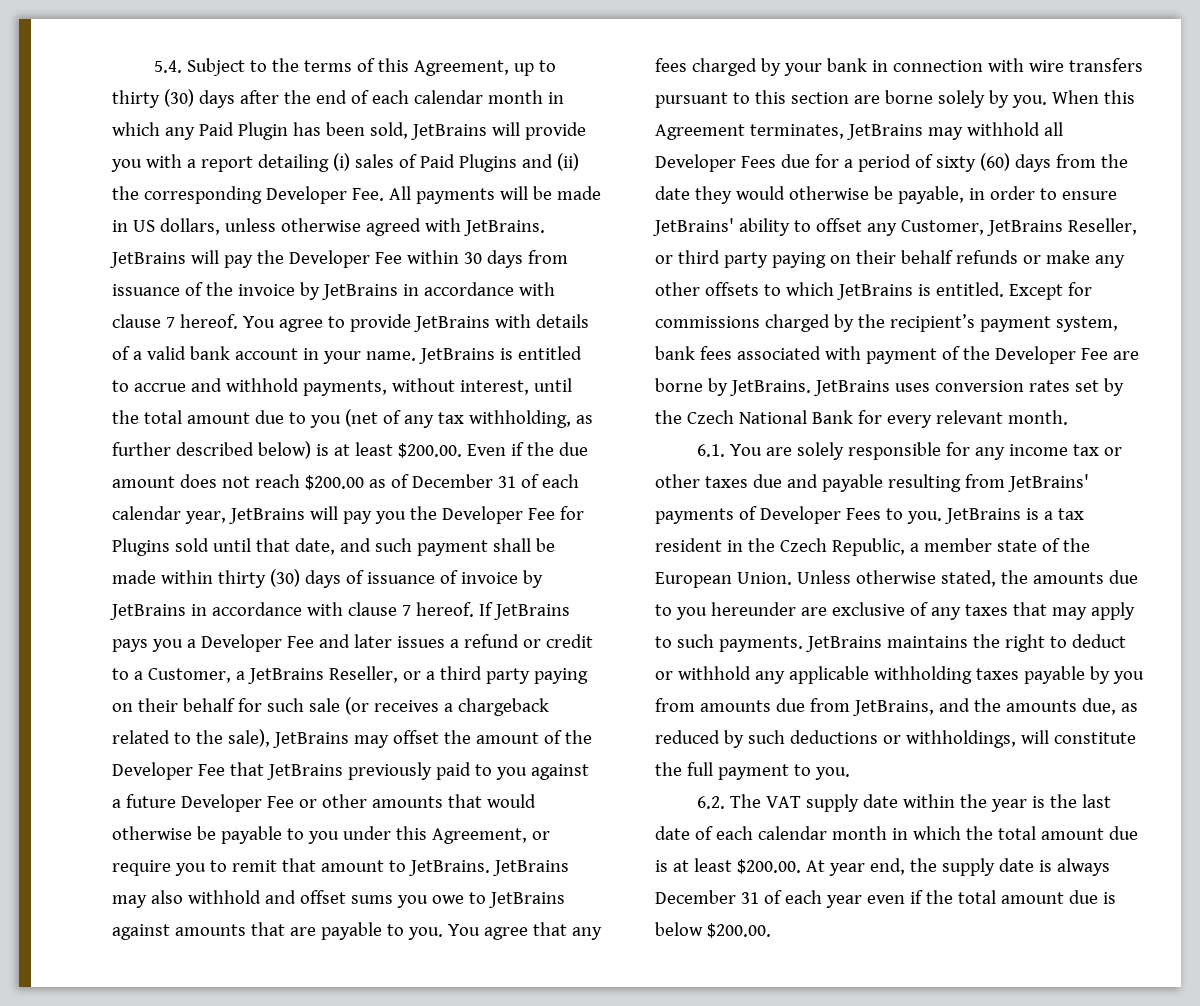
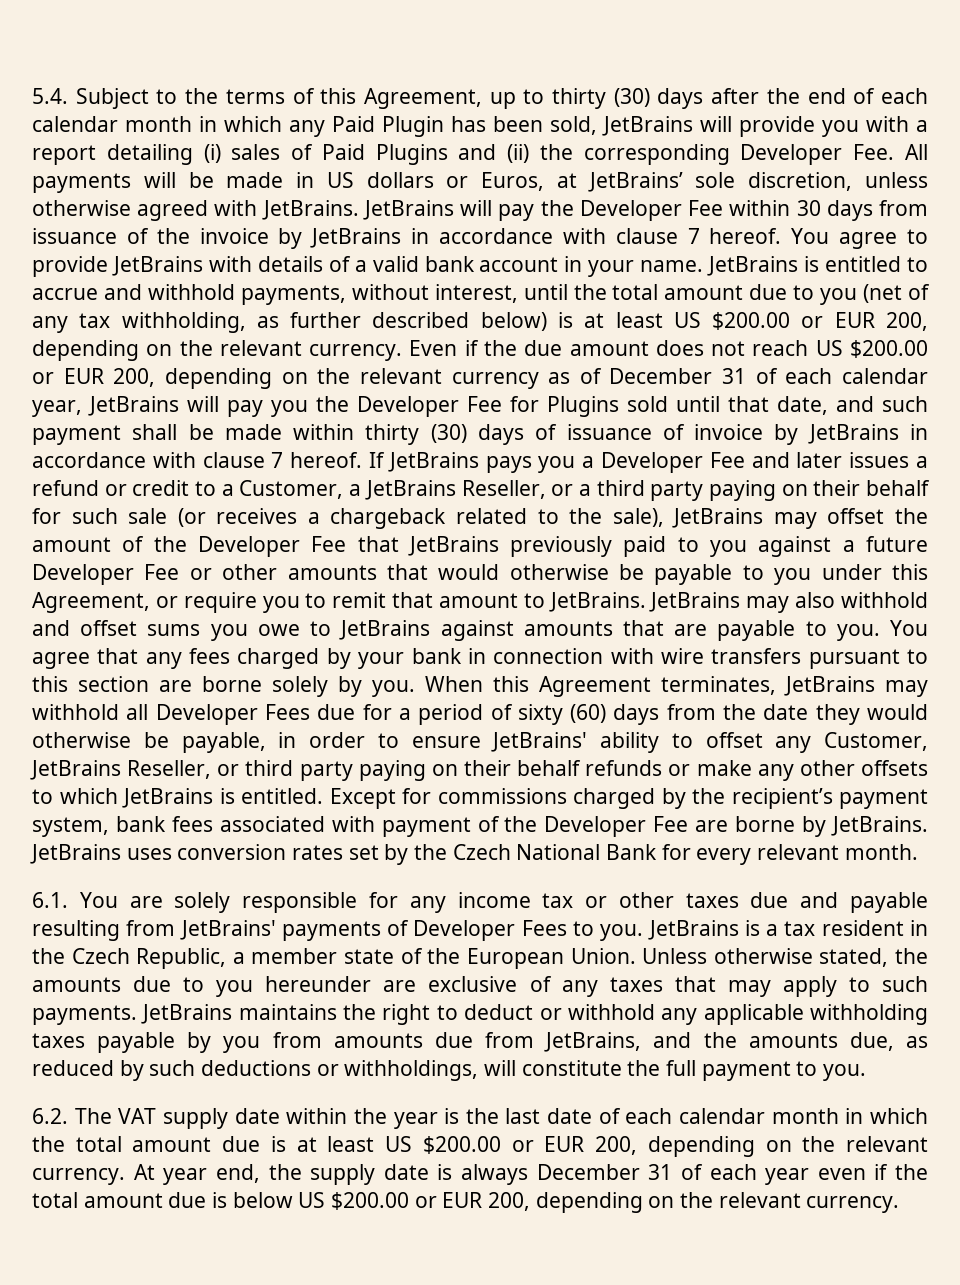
[159,218,220,235] dollars, -> [366,172,853,192] dollars or Euros, at JetBrains’ sole discretion,
[397,443,462,458] $200.00. -> [673,312,929,331] [32,340,403,361] US $200.00 or EUR 200, depending on the relevant currency.
[304,475,364,490] $200.00 -> [815,340,929,358] [32,368,539,389] US $200.00 or EUR 200, depending on the relevant currency
[736,859,801,874] $200.00. -> [385,1136,929,1157] [32,1168,125,1185] US $200.00 or EUR 200, depending on the relevant currency.
[706,923,771,938] $200.00. -> [298,1192,900,1213] US $200.00 or EUR 200, depending on the relevant currency.

